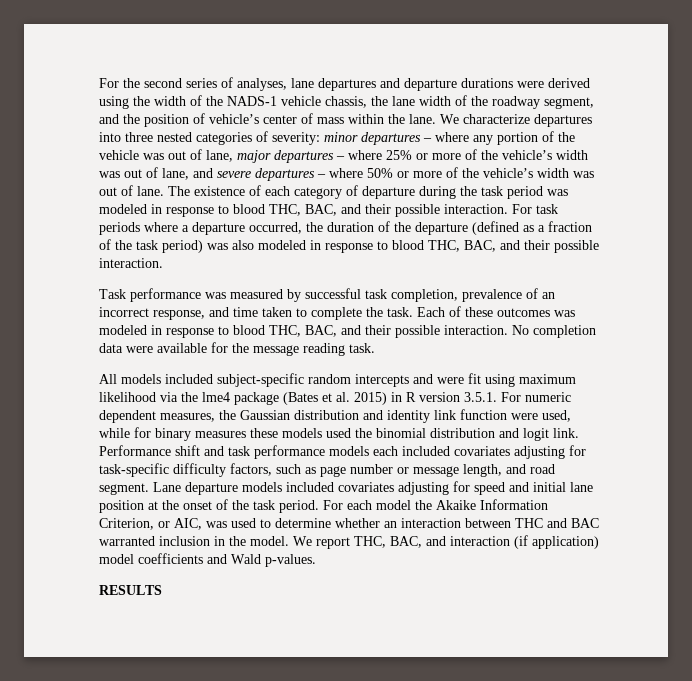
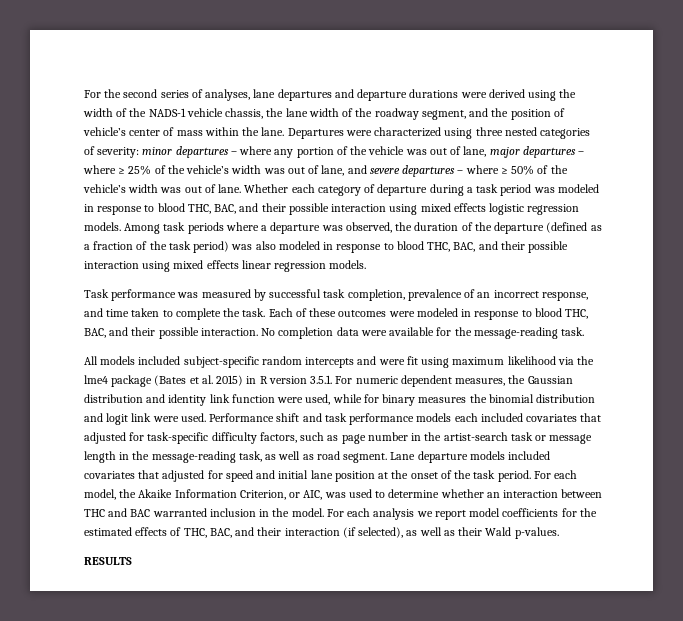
[440,114,592,127] [99,132,121,142] We characterize departures into -> [287,127,473,139] Departures were characterized using
[386,150,461,160] 25% or more -> [118,165,152,175] ≥ 25%
[367,168,442,178] 50% or more -> [500,165,535,175] ≥ 50%
[168,185,261,196] The existence of -> [244,184,289,193] Whether
[460,186,477,196] the -> [466,187,473,193] a
[444,204,532,214] interaction. For -> [331,203,580,215] [84,222,161,234] interaction using mixed effects logistic regression models. Among
[249,222,302,234] occurred, -> [321,222,392,233] was observed,
[99,258,163,268] interaction. -> [84,260,367,272] interaction using mixed effects linear regression models.
[554,310,575,317] was -> [388,311,415,317] were
[253,343,345,356] message reading -> [473,327,558,339] message-reading
[250,428,351,438] these models used -> (467, 400) none
[553,428,579,438] link. -> [131,413,206,422] link were used.
[514,446,565,459] adjusting -> [580,413,602,422] [84,432,126,444] that adjusted
[397,464,526,477] or message length, and -> [411,432,593,444] [84,451,314,463] in the artist-search task or message length in the message-reading task, as well as
[398,482,449,495] adjusting -> [138,470,205,482] that adjusted
[376,500,411,510] model -> [84,489,116,500] model,
[293,536,446,549] We report THC, BAC, and -> [326,508,597,520] [84,527,282,538] For each analysis we report model coefficients for the estimated effects of THC, BAC, and their
[532,536,599,549] [99,553,227,564] application) model coefficients and -> [358,527,483,538] selected), as well as their

